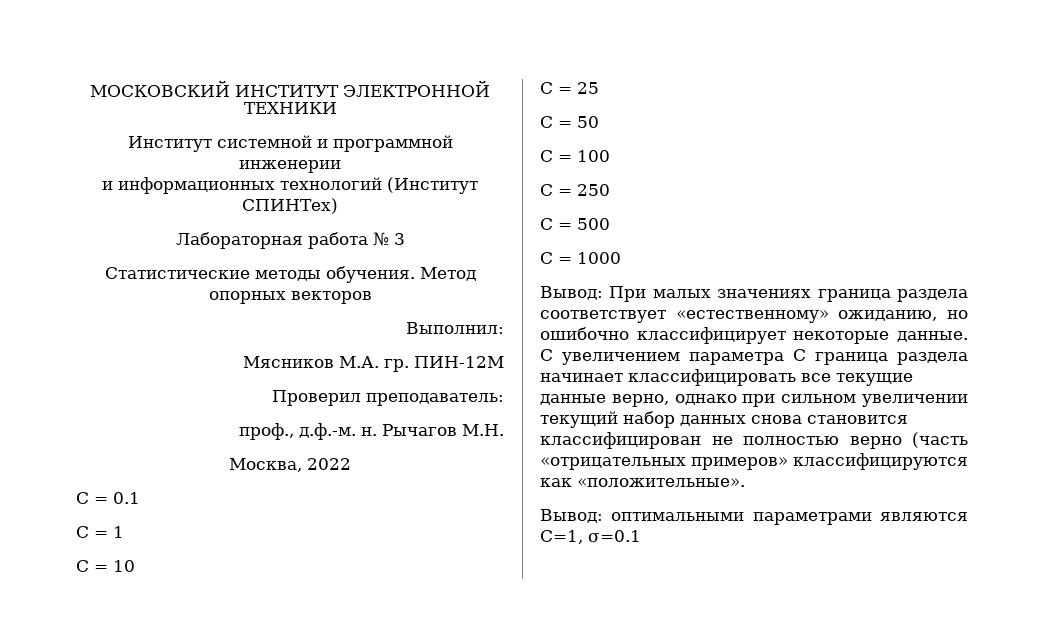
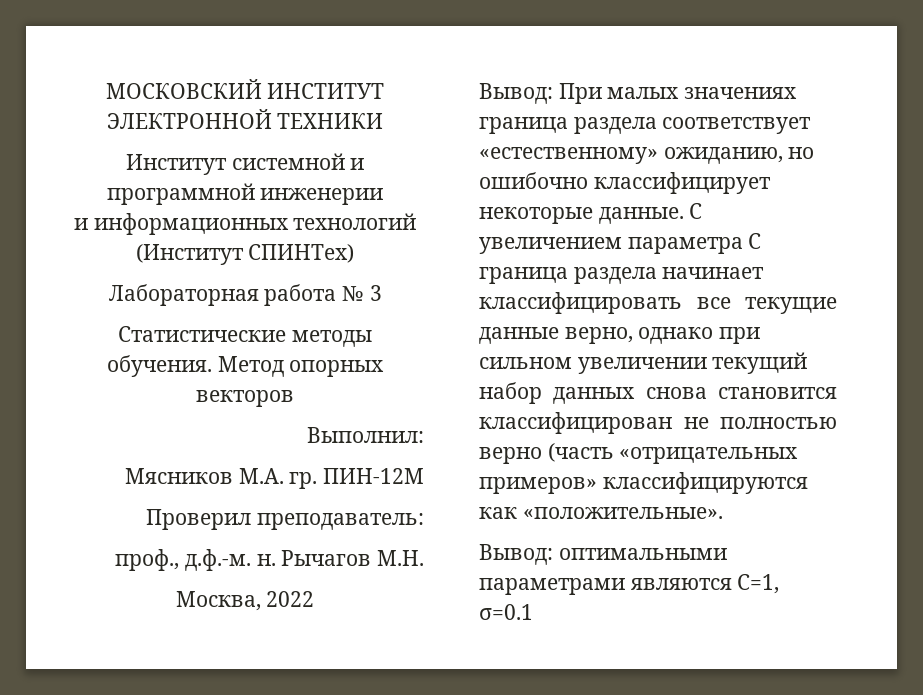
[76,492,140,504] [76,526,124,538] [76,560,135,572] [540,82,599,94] [540,116,599,128] [540,150,610,162] [540,184,610,196] [540,218,610,230] [540,252,621,264] // С = 0.1 // C = 1 // C = 10 // C = 25 // C = 50 // C = 100 // C = 250 // C = 500 // C = 1000 -> (315, 599) none

